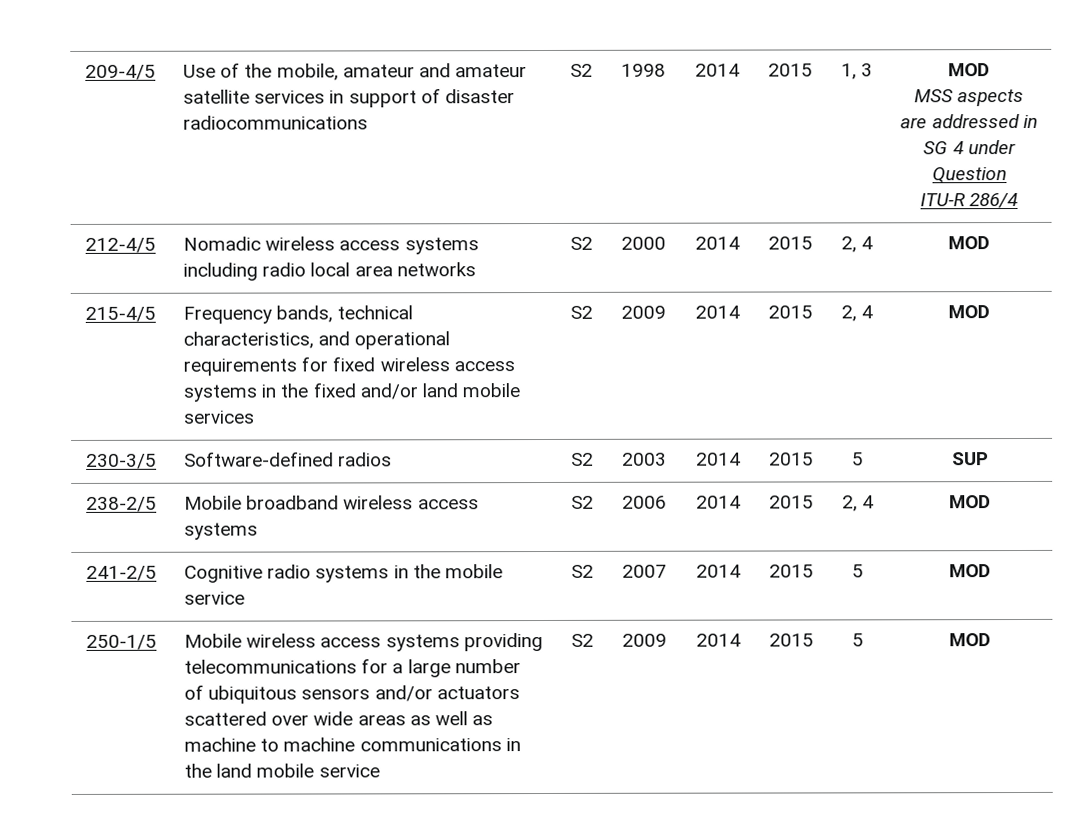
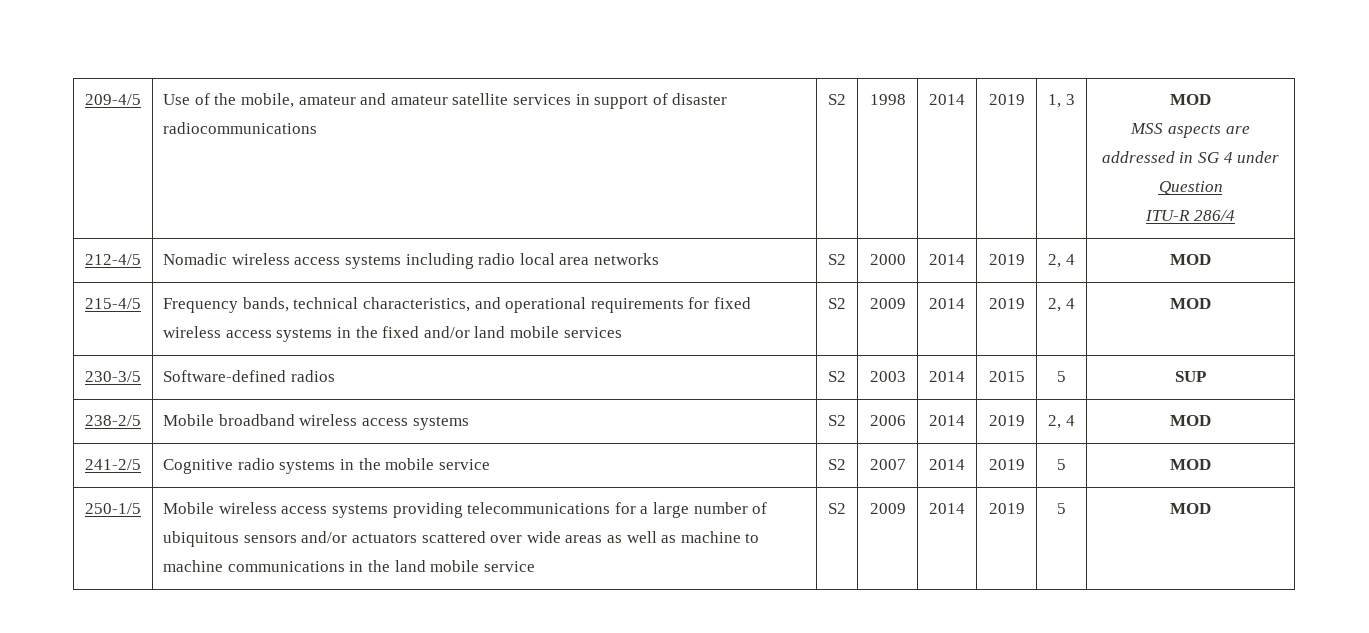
[768,63,813,77] 2015 -> [988,94,1025,105] 2019
[768,236,813,250] 2015 -> [988,254,1025,265] 2019
[768,305,813,319] 2015 -> [988,298,1025,309] 2019
[769,495,814,509] 2015 -> [988,415,1025,426] 2019
[769,564,814,578] 2015 -> [988,459,1025,470] 2019
[769,633,814,647] 2015 -> [988,503,1025,514] 2019

